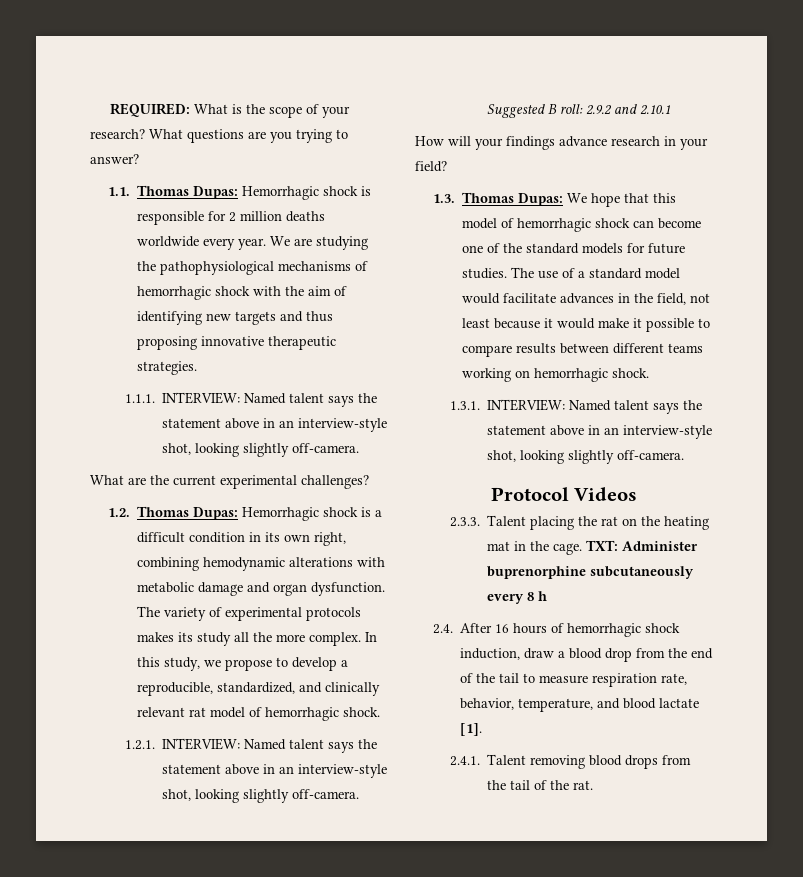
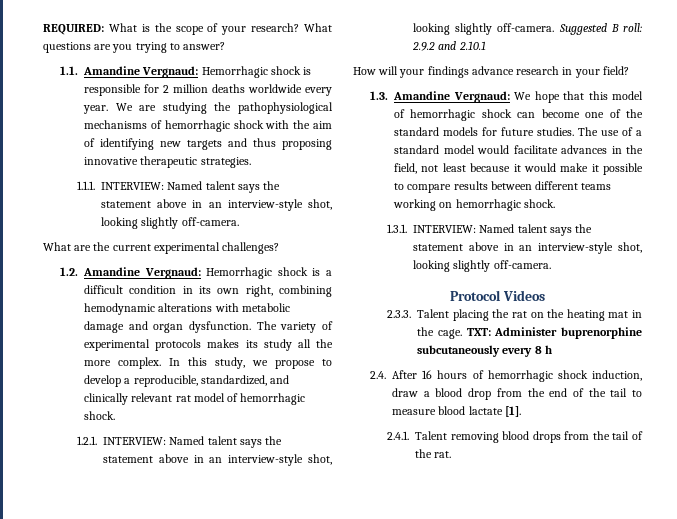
[136,185,238,199] Thomas Dupas: -> [83,66,199,78] Amandine Vergnaud:
[136,506,238,520] Thomas Dupas: -> [83,267,201,279] Amandine Vergnaud:
[461,192,563,206] Thomas Dupas: -> [393,91,510,103] Amandine Vergnaud:
[591,673,687,687] [459,698,620,712] respiration rate, behavior, temperature, and -> (437, 412) none

